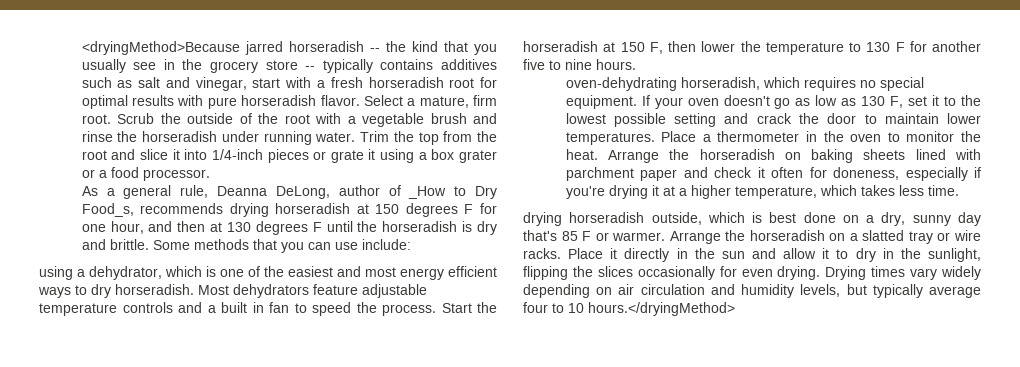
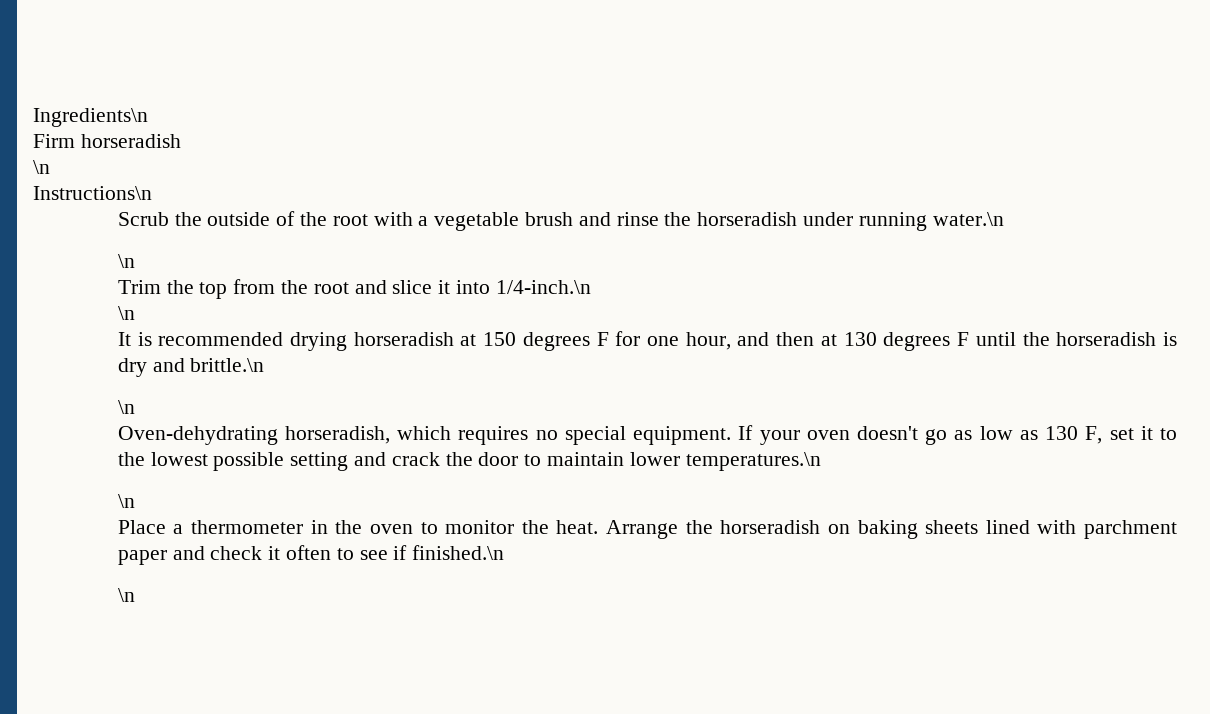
[81,41,498,55] [81,59,498,73] [81,77,498,91] [81,95,498,109] [81,114,111,124] <dryingMethod>Because jarred horseradish -- the kind that you usually see in the grocery store -- typically contains additives such as salt and vinegar, start with a fresh horseradish root for optimal results with pure horseradish flavor. Select a mature, firm root. -> [33,108,148,127] [33,134,181,148] [33,160,50,174] [33,186,152,200] Ingredients\n // Firm horseradish // \n // Instructions\n //
[315,132,356,142] water. -> [932,212,1004,226] [117,254,135,268] water.\n // \n //
[211,149,497,163] [81,167,210,181] [81,185,498,199] [81,203,224,217] 1/4-inch pieces or grate it using a box grater or a food processor. // As a general rule, Deanna DeLong, author of _How to Dry Food_s, recommends -> [495,280,591,294] [117,306,135,320] [117,332,284,346] 1/4-inch.\n // \n // It is recommended
[109,239,411,253] [39,266,497,280] [38,284,427,298] [39,302,497,316] [523,41,981,55] [523,59,636,70] [565,77,677,91] brittle. Some methods that you can use include: // using a dehydrator, which is one of the easiest and most energy efficient ways to dry horseradish. Most dehydrators feature adjustable temperature controls and a built in fan to speed the process. Start the horseradish at 150 F, then lower the temperature to 130 F for another five to nine hours. // oven-dehydrating -> [190,358,265,372] [117,400,135,414] [117,426,278,445] brittle.\n // \n // Oven-dehydrating
[565,132,655,145] temperatures. -> [685,452,821,471] [117,494,135,508] temperatures.\n // \n //
[809,167,981,181] [565,185,959,199] [523,212,981,226] [523,230,981,244] [523,248,982,262] [523,266,981,280] [523,284,981,298] [523,302,735,316] for doneness, especially if you're drying it at a higher temperature, which takes less time. // drying horseradish outside, which is best done on a dry, sunny day that's 85 F or warmer. Arrange the horseradish on a slatted tray or wire racks. Place it directly in the sun and allow it to dry in the sunlight, flipping the slices occasionally for even drying. Drying times vary widely depending on air circulation and humidity levels, but typically average four to 10 hours.</dryingMethod> -> [336,545,505,560] [117,588,135,602] to see if finished.\n // \n

